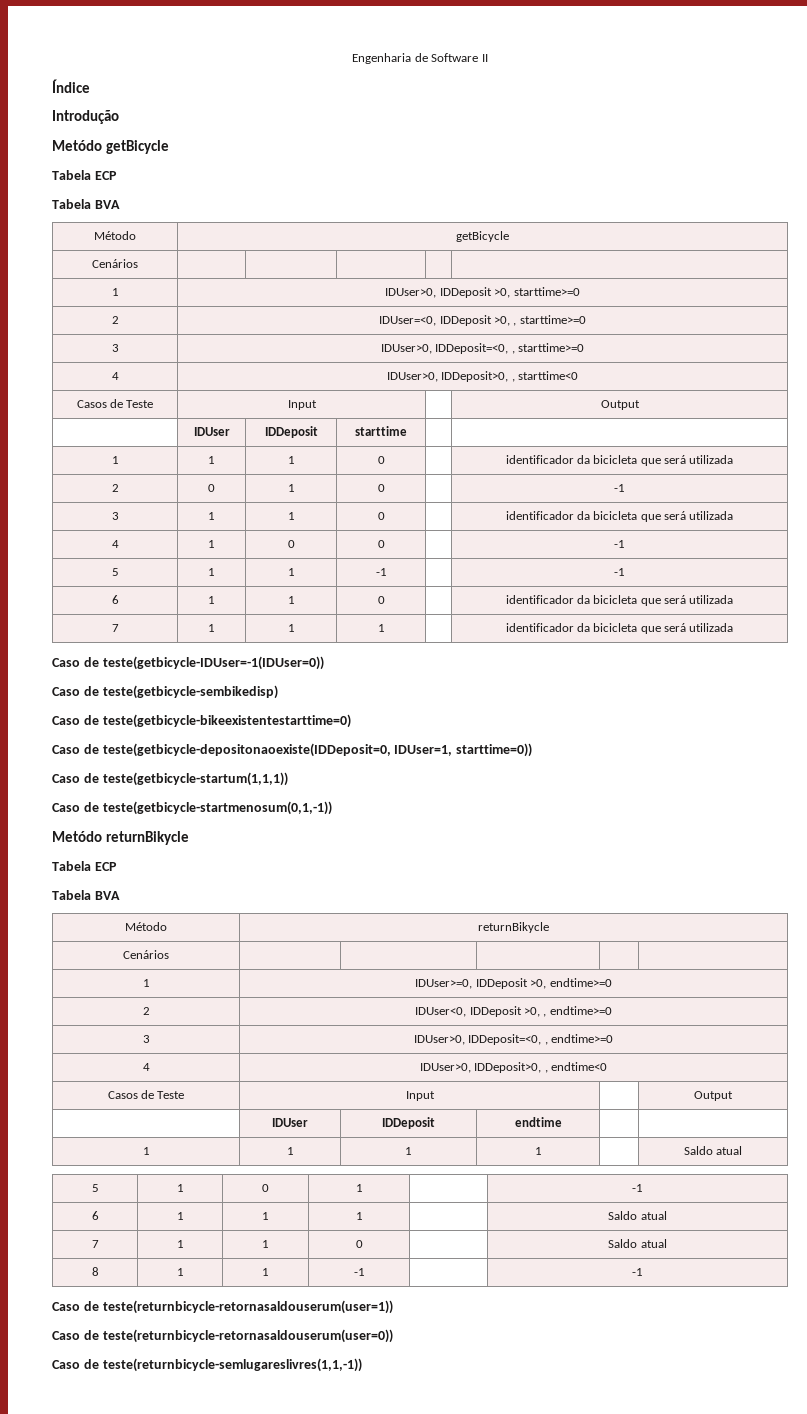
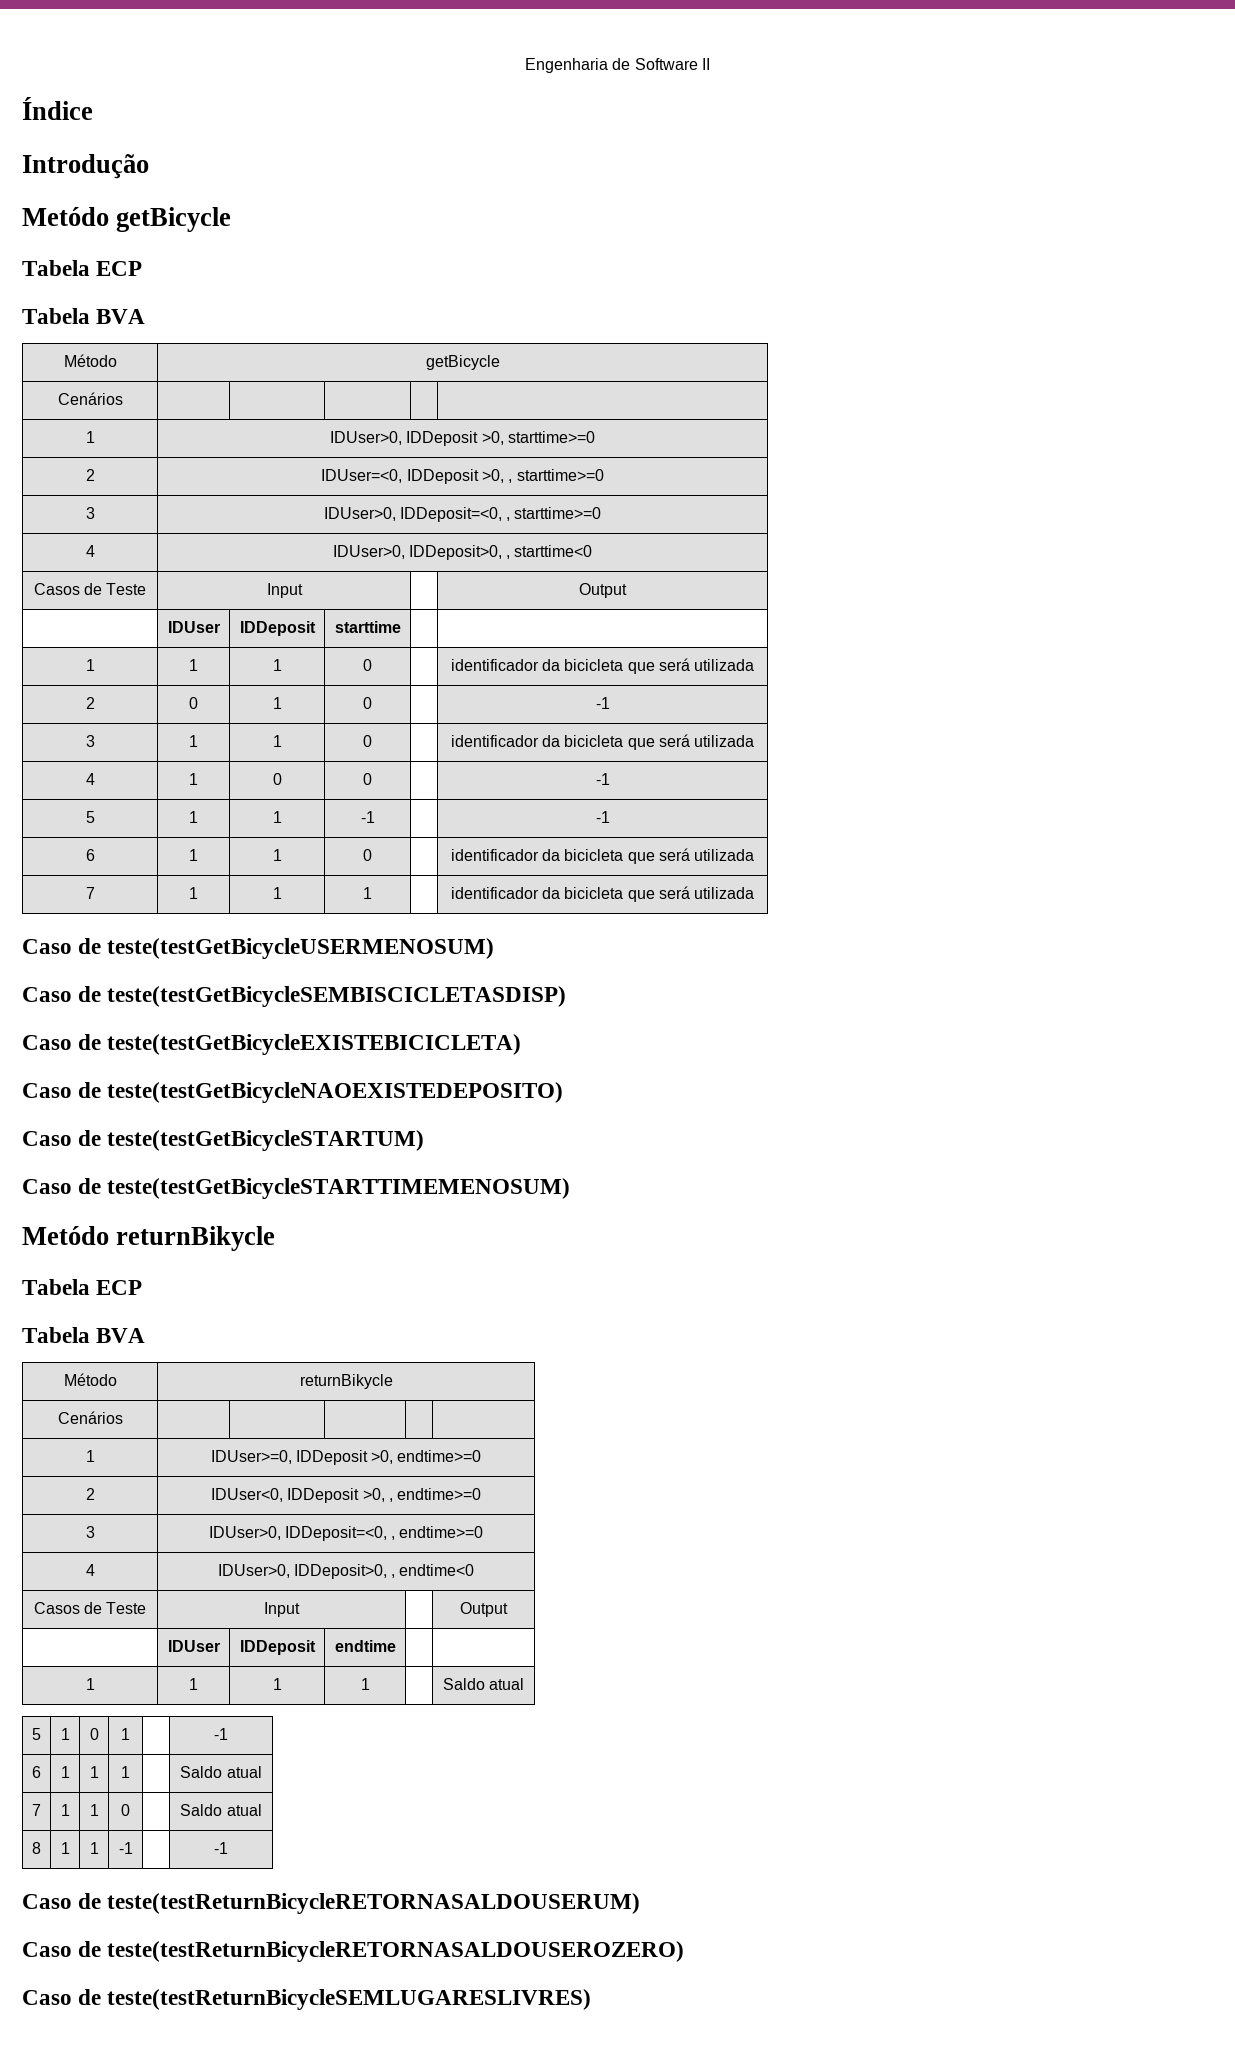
[102,656,324,670] [52,685,278,699] [52,714,351,728] [52,743,533,757] [52,772,288,786] [52,801,332,815] teste(getbicycle-IDUser=-1(IDUser=0)) // Caso de teste(getbicycle-sembikedisp) // Caso de teste(getbicycle-bikeexistentestarttime=0) // Caso de teste(getbicycle-depositonaoexiste(IDDeposit=0, IDUser=1, starttime=0)) // Caso de teste(getbicycle-startum(1,1,1)) // Caso de teste(getbicycle-startmenosum(0,1,-1)) -> [107,938,495,959] [22,986,567,1007] [22,1034,522,1055] [22,1082,564,1103] [22,1130,425,1151] [22,1178,571,1199] teste(testGetBicycleUSERMENOSUM) // Caso de teste(testGetBicycleSEMBISCICLETASDISP) // Caso de teste(testGetBicycleEXISTEBICICLETA) // Caso de teste(testGetBicycleNAOEXISTEDEPOSITO) // Caso de teste(testGetBicycleSTARTUM) // Caso de teste(testGetBicycleSTARTTIMEMENOSUM)
[102,1300,393,1314] [52,1329,393,1343] [52,1358,362,1372] teste(returnbicycle-retornasaldouserum(user=1)) // Caso de teste(returnbicycle-retornasaldouserum(user=0)) // Caso de teste(returnbicycle-semlugareslivres(1,1,-1)) -> [107,1893,641,1914] [22,1941,685,1962] [22,1989,592,2010] teste(testReturnBicycleRETORNASALDOUSERUM) // Caso de teste(testReturnBicycleRETORNASALDOUSEROZERO) // Caso de teste(testReturnBicycleSEMLUGARESLIVRES)

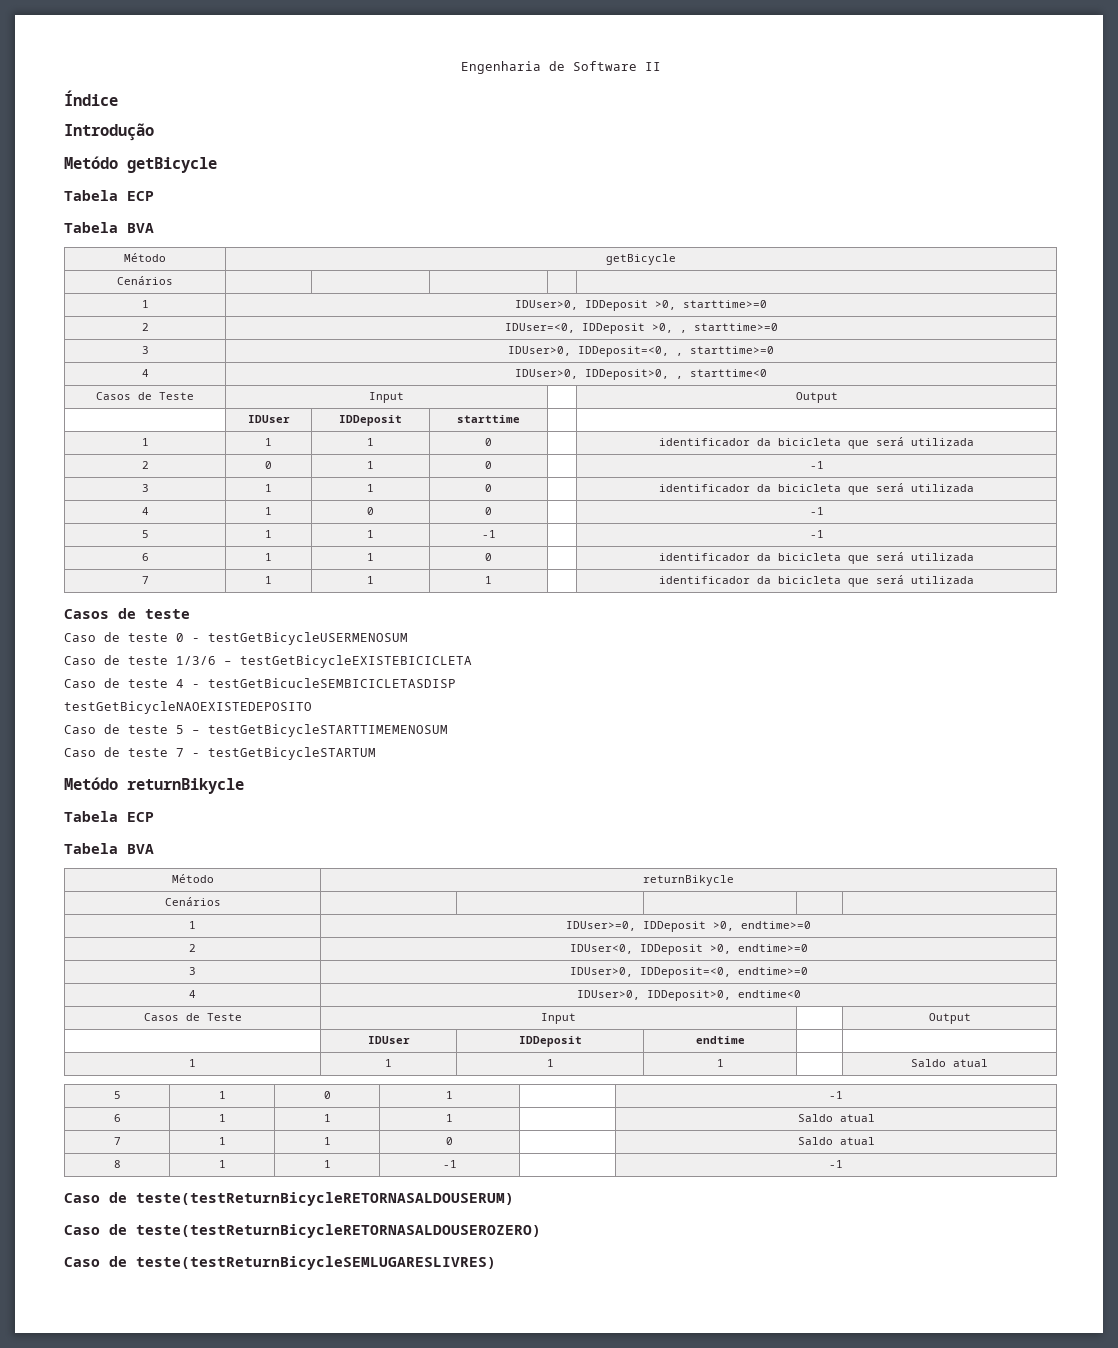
[22,938,495,959] [22,986,567,1007] [22,1034,522,1055] [22,1082,564,1103] [22,1130,425,1151] [22,1178,571,1199] Caso de teste(testGetBicycleUSERMENOSUM) // Caso de teste(testGetBicycleSEMBISCICLETASDISP) // Caso de teste(testGetBicycleEXISTEBICICLETA) // Caso de teste(testGetBicycleNAOEXISTEDEPOSITO) // Caso de teste(testGetBicycleSTARTUM) // Caso de teste(testGetBicycleSTARTTIMEMENOSUM) -> [64,608,190,619] [64,632,408,645] [64,655,472,668] [64,678,456,688] [64,701,312,714] [64,724,448,737] [64,747,376,760] Casos de teste // Caso de teste 0 - testGetBicycleUSERMENOSUM // Caso de teste 1/3/6 – testGetBicycleEXISTEBICICLETA // Caso de teste 4 - testGetBicucleSEMBICICLETASDISP // testGetBicycleNAOEXISTEDEPOSITO // Caso de teste 5 – testGetBicycleSTARTTIMEMENOSUM // Caso de teste 7 - testGetBicycleSTARTUM
[388,1498,393,1502] , -> (731, 949) none
[391,1536,396,1540] , -> (731, 972) none
[391,1574,396,1578] , -> (731, 995) none

